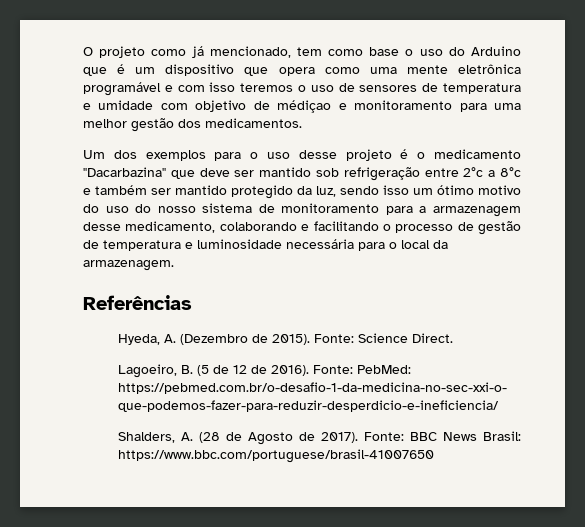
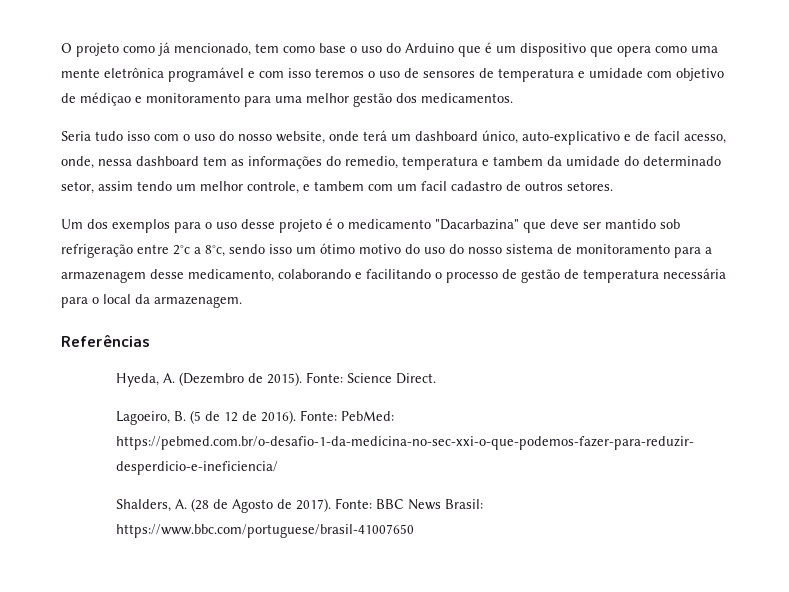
(302, 123) none -> [61,130,726,145] [61,156,721,170] [61,181,613,194] // Seria tudo isso com o uso do nosso website, onde terá um dashboard único, auto-explicativo e de facil acesso, onde, nessa dashboard tem as informações do remedio, temperatura e tambem da umidade do determinado setor, assim tendo um melhor controle, e tambem com um facil cadastro de outros setores.
[500,167,521,177] [83,185,336,199] 8°c e também ser mantido protegido da luz, -> [205,245,225,257] 8°c,
[185,239,282,249] e luminosidade -> (659, 276) none

